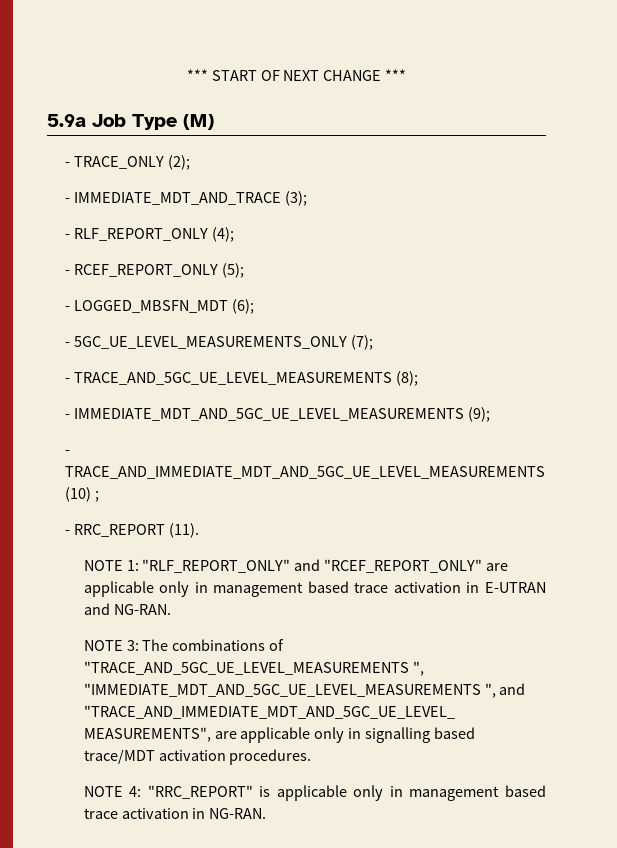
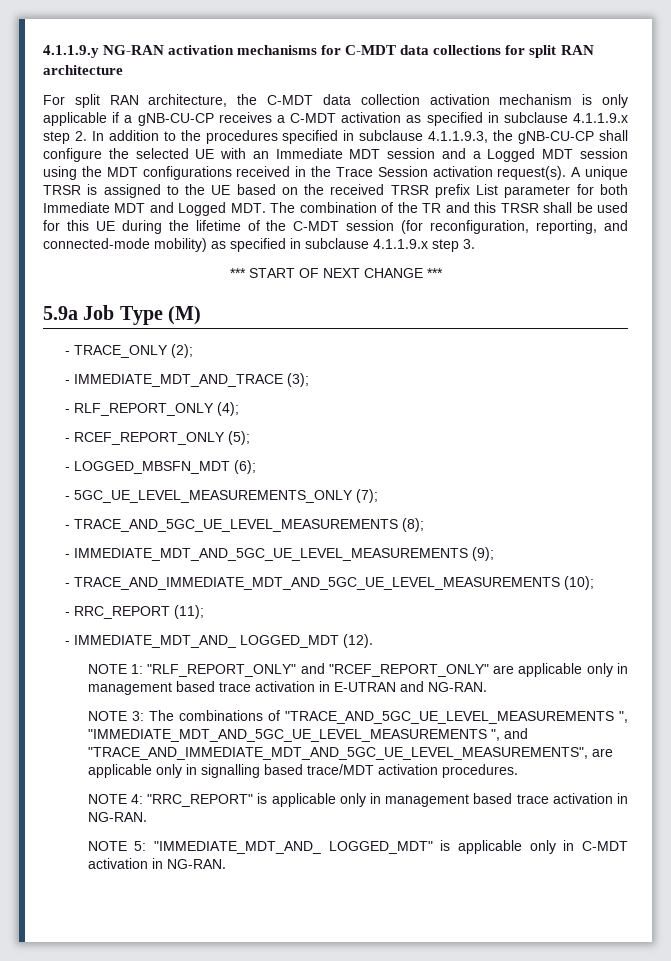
(186, 75) none -> [43,45,594,58] [43,65,123,75] [43,94,628,108] [43,112,629,126] [43,130,628,144] [43,148,628,162] [43,166,628,180] [43,184,628,198] [43,202,628,216] [43,220,628,234] [43,238,475,252] 4.1.1.9.y NG-RAN activation mechanisms for C-MDT data collections for split RAN architecture // For split RAN architecture, the C-MDT data collection activation mechanism is only applicable if a gNB-CU-CP receives a C-MDT activation as specified in subclause 4.1.1.9.x step 2. In addition to the procedures specified in subclause 4.1.1.9.3, the gNB-CU-CP shall configure the selected UE with an Immediate MDT session and a Logged MDT session using the MDT configurations received in the Trace Session activation request(s). A unique TRSR is assigned to the UE based on the received TRSR prefix List parameter for both Immediate MDT and Logged MDT. The combination of the TR and this TRSR shall be used for this UE during the lifetime of the C-MDT session (for reconfiguration, reporting, and connected-mode mobility) as specified in subclause 4.1.1.9.x step 3. //
[65,487,100,502] (10) ; -> [564,576,595,590] (10);
[169,523,200,538] (11). -> [174,605,205,619] [65,634,374,648] (11); // - IMMEDIATE_MDT_AND_ LOGGED_MDT (12).
(267, 813) none -> [87,840,628,854] [87,858,226,869] // NOTE 5: "IMMEDIATE_MDT_AND_ LOGGED_MDT" is applicable only in C-MDT activation in NG-RAN.

